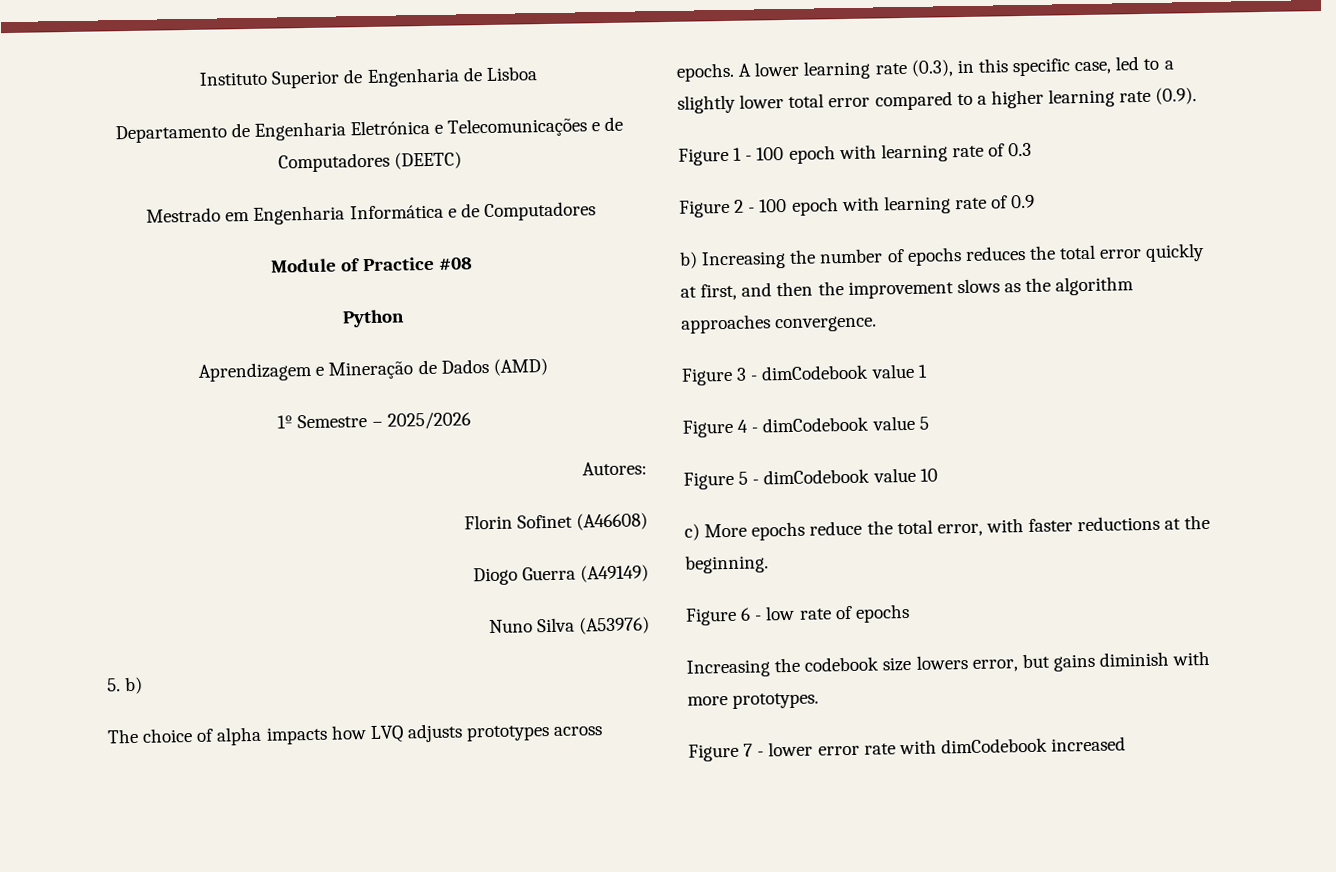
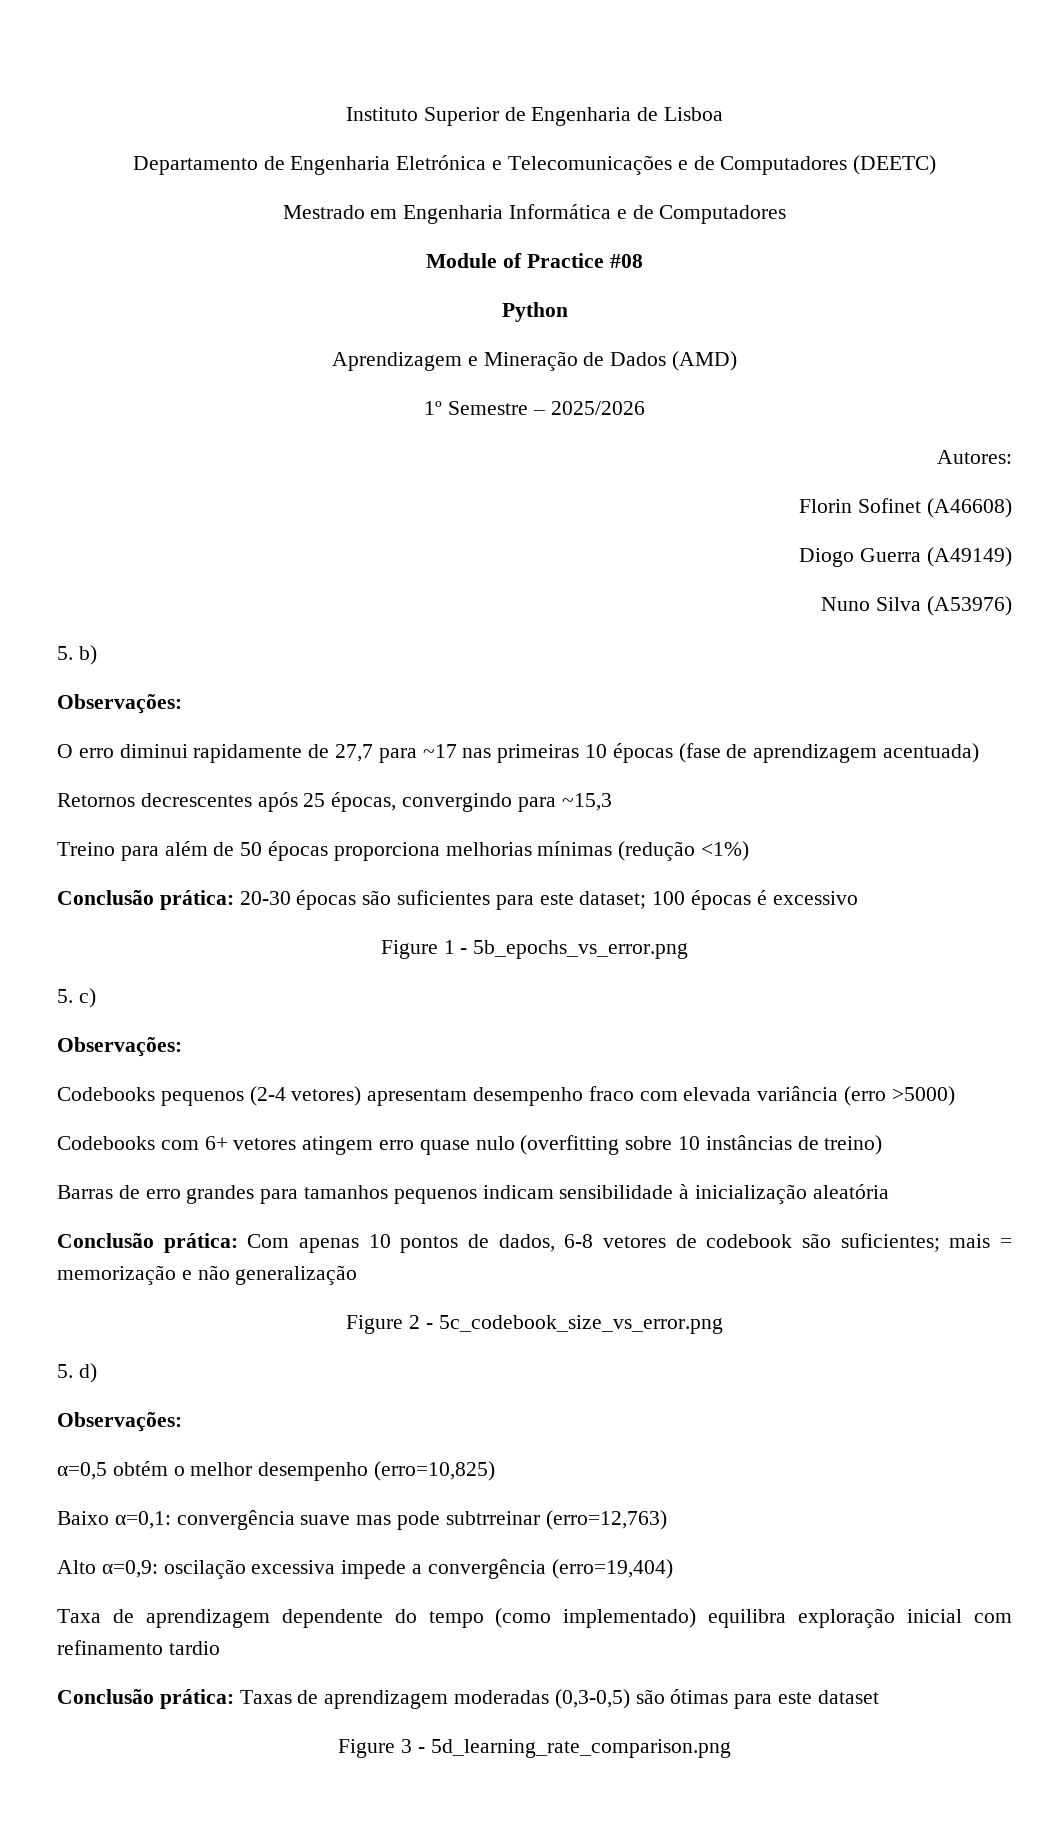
[107,723,604,746] [676,56,1174,82] [677,87,1198,114] [678,142,1033,166] [679,194,1036,218] [679,242,1206,270] [680,276,1135,301] [680,314,878,334] [681,363,928,386] [682,415,929,438] [683,467,938,490] [684,514,1211,541] [685,554,769,574] [685,603,910,626] [686,650,1211,678] [687,692,820,709] [688,736,1127,762] The choice of alpha impacts how LVQ adjusts prototypes across epochs. A lower learning rate (0.3), in this specific case, led to a slightly lower total error compared to a higher learning rate (0.9). // Figure 1 - 100 epoch with learning rate of 0.3 // Figure 2 - 100 epoch with learning rate of 0.9 // b) Increasing the number of epochs reduces the total error quickly at first, and then the improvement slows as the algorithm approaches convergence. // Figure 3 - dimCodebook value 1 // Figure 4 - dimCodebook value 5 // Figure 5 - dimCodebook value 10 // c) More epochs reduce the total error, with faster reductions at the beginning. // Figure 6 - low rate of epochs // Increasing the codebook size lowers error, but gains diminish with more prototypes. // Figure 7 - lower error rate with dimCodebook increased -> [57,694,182,714] [57,743,980,763] [57,792,612,812] [57,841,750,861] [57,890,858,910] [380,940,689,959] [57,988,96,1008] [57,1037,182,1057] [57,1086,955,1106] [57,1135,883,1155] [57,1184,889,1204] [57,1233,1012,1253] [57,1265,358,1285] [346,1315,723,1334] [57,1363,97,1383] [57,1412,182,1432] [57,1461,496,1481] [57,1510,667,1530] [57,1559,673,1579] [57,1608,1012,1628] [57,1640,220,1655] [57,1689,879,1709] [338,1739,731,1758] Observações: // O erro diminui rapidamente de 27,7 para ~17 nas primeiras 10 épocas (fase de aprendizagem acentuada) // Retornos decrescentes após 25 épocas, convergindo para ~15,3 // Treino para além de 50 épocas proporciona melhorias mínimas (redução <1%) // Conclusão prática: 20-30 épocas são suficientes para este dataset; 100 épocas é excessivo // Figure 1 - 5b_epochs_vs_error.png // 5. c) // Observações: // Codebooks pequenos (2-4 vetores) apresentam desempenho fraco com elevada variância (erro >5000) // Codebooks com 6+ vetores atingem erro quase nulo (overfitting sobre 10 instâncias de treino) // Barras de erro grandes para tamanhos pequenos indicam sensibilidade à inicialização aleatória // Conclusão prática: Com apenas 10 pontos de dados, 6-8 vetores de codebook são suficientes; mais = memorização e não generalização // Figure 2 - 5c_codebook_size_vs_error.png // 5. d) // Observações: // α=0,5 obtém o melhor desempenho (erro=10,825) // Baixo α=0,1: convergência suave mas pode subtrreinar (erro=12,763) // Alto α=0,9: oscilação excessiva impede a convergência (erro=19,404) // Taxa de aprendizagem dependente do tempo (como implementado) equilibra exploração inicial com refinamento tardio // Conclusão prática: Taxas de aprendizagem moderadas (0,3-0,5) são ótimas para este dataset // Figure 3 - 5d_learning_rate_comparison.png

